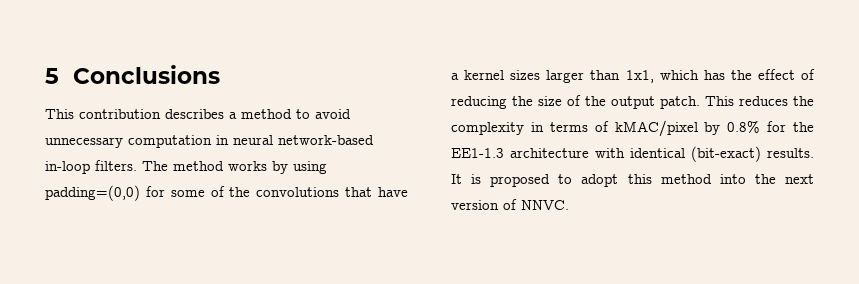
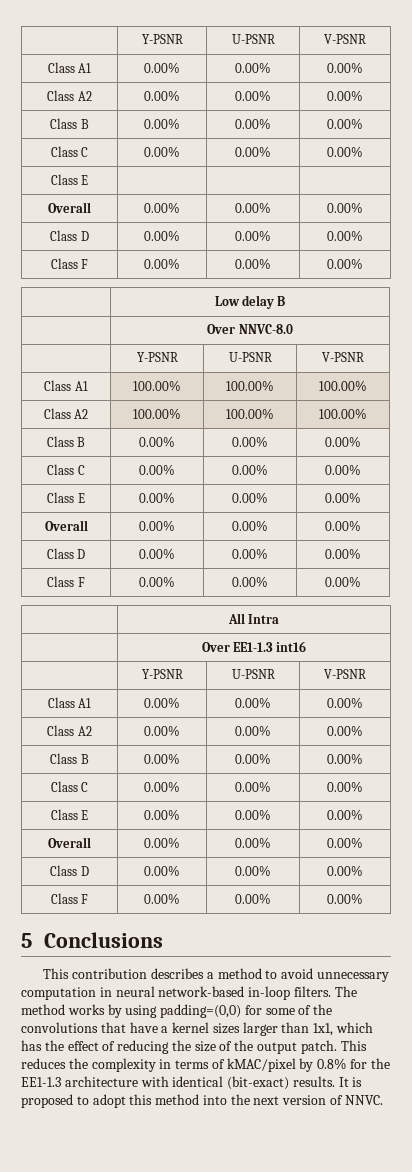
(45, 76) none -> [141,34,183,44] [231,34,275,44] [324,34,366,44] [47,62,92,73] [144,62,180,73] [235,62,271,73] [327,62,363,73] [47,90,92,101] [144,90,180,101] [235,90,271,101] [327,90,363,101] [50,118,89,129] [144,118,180,129] [235,118,271,129] [327,118,363,129] [50,146,89,157] [144,146,180,157] [235,146,271,157] [327,146,363,157] [50,174,89,185] [48,202,91,213] [144,202,180,213] [235,202,271,213] [327,202,363,213] [50,230,89,241] [144,230,180,241] [235,230,271,241] [327,230,363,241] [50,258,89,269] [144,258,180,269] [235,258,271,269] [327,258,363,269] [214,295,286,309] [207,324,293,334] [136,352,178,362] [228,352,272,362] [322,352,364,362] [44,380,88,391] [133,380,181,391] [226,380,274,391] [319,380,367,391] [43,408,89,419] [133,408,181,419] [226,408,274,419] [319,408,367,419] [46,436,86,447] [139,436,175,447] [232,436,268,447] [325,436,361,447] [47,464,85,475] [139,464,175,475] [232,464,268,475] [325,464,361,475] [47,492,85,503] [139,492,175,503] [232,492,268,503] [325,492,361,503] [44,520,88,531] [139,520,175,531] [232,520,268,531] [325,520,361,531] [46,548,86,559] [139,548,175,559] [232,548,268,559] [325,548,361,559] [47,576,85,587] [139,576,175,587] [232,576,268,587] [325,576,361,587] [227,613,280,624] [201,641,307,652] [141,669,183,679] [231,669,275,679] [324,669,366,679] [47,697,92,708] [144,697,180,708] [235,697,271,708] [327,697,363,708] [47,725,92,736] [144,725,180,736] [235,725,271,736] [327,725,363,736] [50,753,89,764] [144,753,180,764] [235,753,271,764] [327,753,363,764] [50,781,89,792] [144,781,180,792] [235,781,271,792] [327,781,363,792] [50,809,89,820] [144,809,180,820] [235,809,271,820] [327,809,363,820] [48,837,91,848] [144,837,180,848] [235,837,271,848] [327,837,363,848] [50,865,89,876] [144,865,180,876] [235,865,271,876] [327,865,363,876] [50,893,89,904] [144,893,180,904] [235,893,271,904] [327,893,363,904] | Y-PSNR | U-PSNR | V-PSNR // Class A1 | 0.00% | 0.00% | 0.00% // Class A2 | 0.00% | 0.00% | 0.00% // Class B | 0.00% | 0.00% | 0.00% // Class C | 0.00% | 0.00% | 0.00% // Class E | | | // Overall | 0.00% | 0.00% | 0.00% // Class D | 0.00% | 0.00% | 0.00% // Class F | 0.00% | 0.00% | 0.00% // | Low delay B // | Over NNVC-8.0 // | Y-PSNR | U-PSNR | V-PSNR // Class A1 | 100.00% | 100.00% | 100.00% // Class A2 | 100.00% | 100.00% | 100.00% // Class B | 0.00% | 0.00% | 0.00% // Class C | 0.00% | 0.00% | 0.00% // Class E | 0.00% | 0.00% | 0.00% // Overall | 0.00% | 0.00% | 0.00% // Class D | 0.00% | 0.00% | 0.00% // Class F | 0.00% | 0.00% | 0.00% // | All Intra // | Over EE1-1.3 int16 // | Y-PSNR | U-PSNR | V-PSNR // Class A1 | 0.00% | 0.00% | 0.00% // Class A2 | 0.00% | 0.00% | 0.00% // Class B | 0.00% | 0.00% | 0.00% // Class C | 0.00% | 0.00% | 0.00% // Class E | 0.00% | 0.00% | 0.00% // Overall | 0.00% | 0.00% | 0.00% // Class D | 0.00% | 0.00% | 0.00% // Class F | 0.00% | 0.00% | 0.00% //

